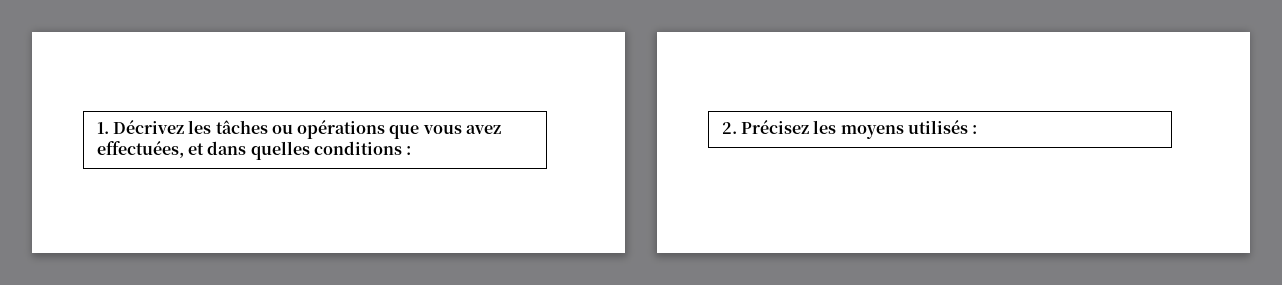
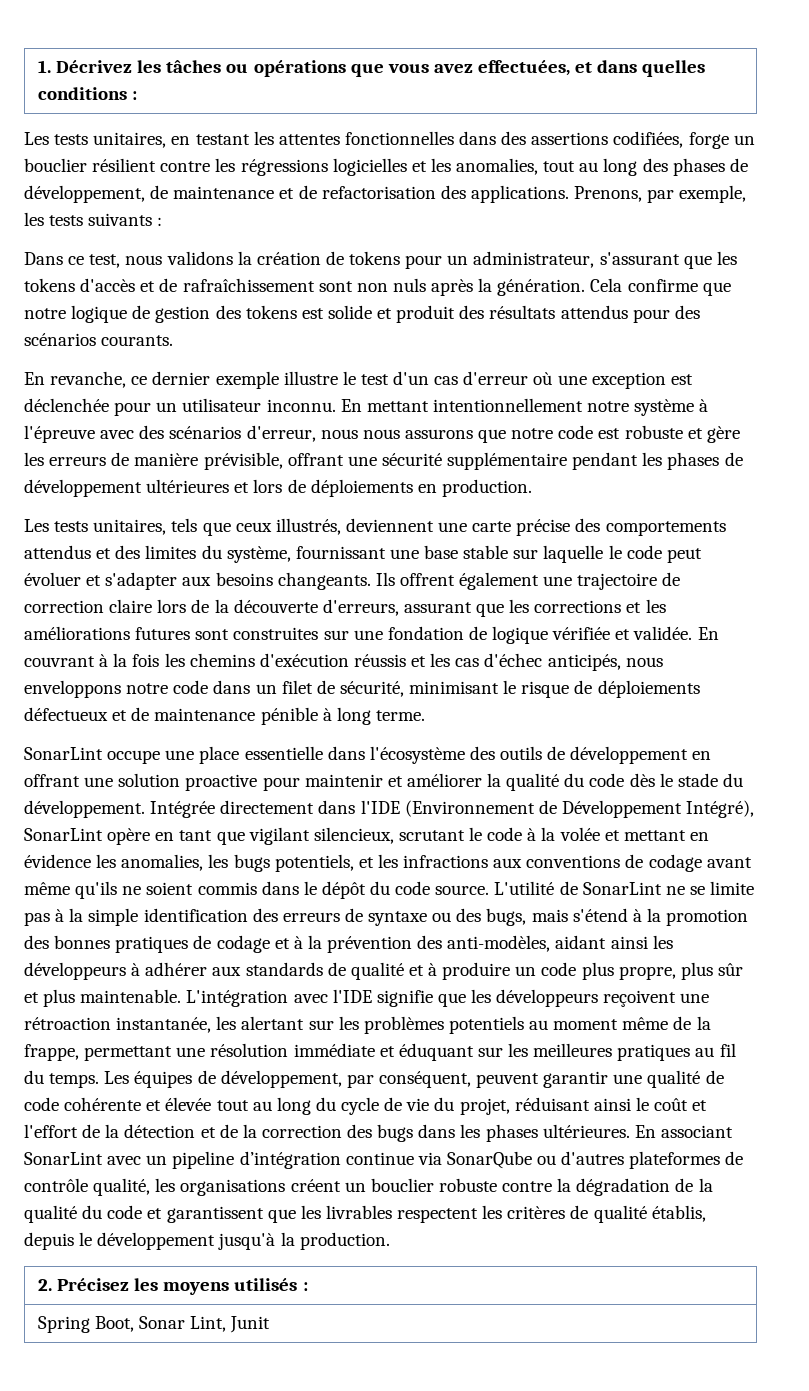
(412, 150) none -> [24,131,755,149] [24,158,748,176] [24,185,747,203] [24,212,163,226] [24,251,737,269] [24,278,731,296] [24,305,700,323] [24,333,174,346] [24,371,693,389] [24,398,709,416] [24,425,740,443] [24,452,743,470] [24,479,532,497] [24,518,726,536] [24,545,702,563] [24,572,681,590] [24,599,666,617] [24,626,719,644] [24,653,663,671] [24,680,700,698] [24,707,425,725] [24,746,712,764] [24,773,743,791] [24,800,755,818] [24,827,709,845] [24,854,752,872] [24,881,755,899] [24,908,749,926] [24,935,673,953] [24,962,743,980] [24,989,710,1007] [24,1016,711,1034] [24,1043,736,1061] [24,1070,724,1088] [24,1097,708,1115] [24,1124,733,1142] [24,1151,744,1169] [24,1178,713,1196] [24,1205,706,1223] [24,1232,390,1250] // Les tests unitaires, en testant les attentes fonctionnelles dans des assertions codifiées, forge un bouclier résilient contre les régressions logicielles et les anomalies, tout au long des phases de développement, de maintenance et de refactorisation des applications. Prenons, par exemple, les tests suivants : // Dans ce test, nous validons la création de tokens pour un administrateur, s'assurant que les tokens d'accès et de rafraîchissement sont non nuls après la génération. Cela confirme que notre logique de gestion des tokens est solide et produit des résultats attendus pour des scénarios courants. // En revanche, ce dernier exemple illustre le test d'un cas d'erreur où une exception est déclenchée pour un utilisateur inconnu. En mettant intentionnellement notre système à l'épreuve avec des scénarios d'erreur, nous nous assurons que notre code est robuste et gère les erreurs de manière prévisible, offrant une sécurité supplémentaire pendant les phases de développement ultérieures et lors de déploiements en production. // Les tests unitaires, tels que ceux illustrés, deviennent une carte précise des comportements attendus et des limites du système, fournissant une base stable sur laquelle le code peut évoluer et s'adapter aux besoins changeants. Ils offrent également une trajectoire de correction claire lors de la découverte d'erreurs, assurant que les corrections et les améliorations futures sont construites sur une fondation de logique vérifiée et validée. En couvrant à la fois les chemins d'exécution réussis et les cas d'échec anticipés, nous enveloppons notre code dans un filet de sécurité, minimisant le risque de déploiements défectueux et de maintenance pénible à long terme. // SonarLint occupe une place essentielle dans l'écosystème des outils de développement en offrant une solution proactive pour maintenir et améliorer la qualité du code dès le stade du développement. Intégrée directement dans l'IDE (Environnement de Développement Intégré), SonarLint opère en tant que vigilant silencieux, scrutant le code à la volée et mettant en évidence les anomalies, les bugs potentiels, et les infractions aux conventions de codage avant même qu'ils ne soient commis dans le dépôt du code source. L'utilité de SonarLint ne se limite pas à la simple identification des erreurs de syntaxe ou des bugs, mais s'étend à la promotion des bonnes pratiques de codage et à la prévention des anti-modèles, aidant ainsi les développeurs à adhérer aux standards de qualité et à produire un code plus propre, plus sûr et plus maintenable. L'intégration avec l'IDE signifie que les développeurs reçoivent une rétroaction instantanée, les alertant sur les problèmes potentiels au moment même de la frappe, permettant une résolution immédiate et éduquant sur les meilleures pratiques au fil du temps. Les équipes de développement, par conséquent, peuvent garantir une qualité de code cohérente et élevée tout au long du cycle de vie du projet, réduisant ainsi le coût et l'effort de la détection et de la correction des bugs dans les phases ultérieures. En associant SonarLint avec un pipeline d’intégration continue via SonarQube ou d'autres plateformes de contrôle qualité, les organisations créent un bouclier robuste contre la dégradation de la qualité du code et garantissent que les livrables respectent les critères de qualité établis, depuis le développement jusqu'à la production.
(978, 129) none -> [37,1316,271,1333] // Spring Boot, Sonar Lint, Junit

